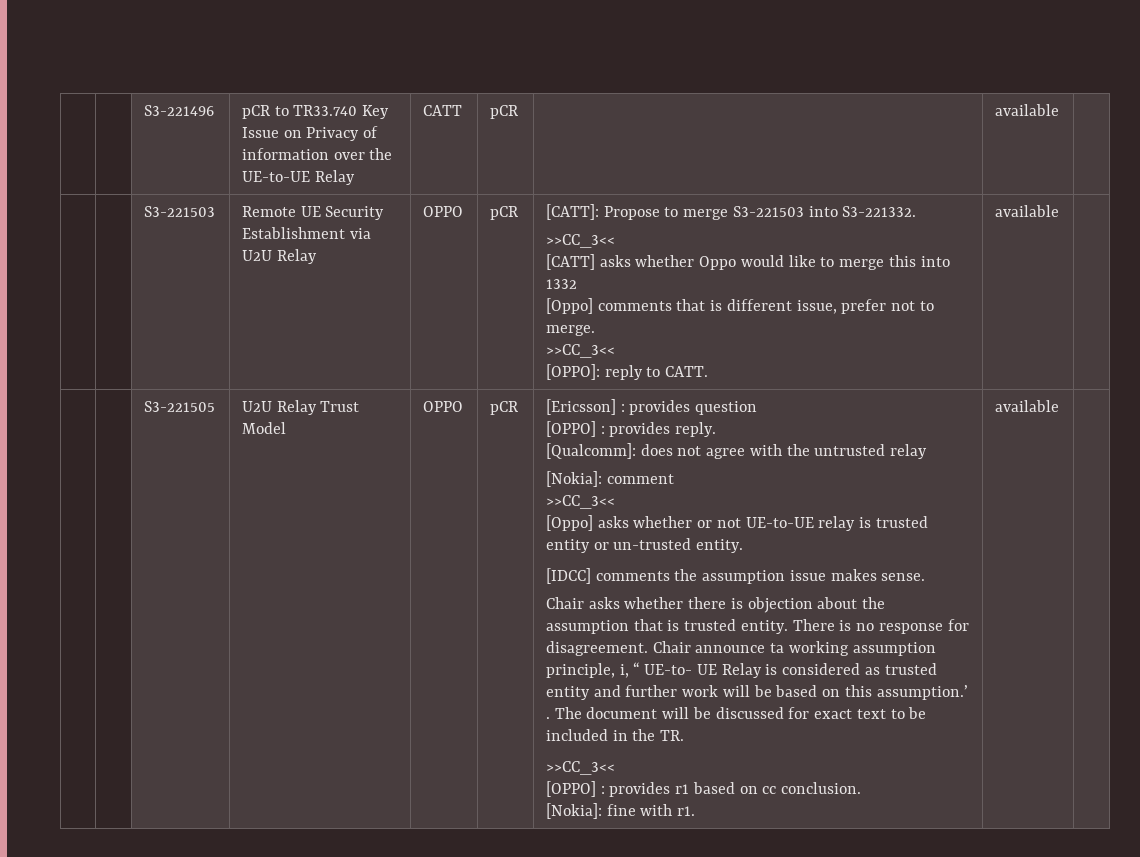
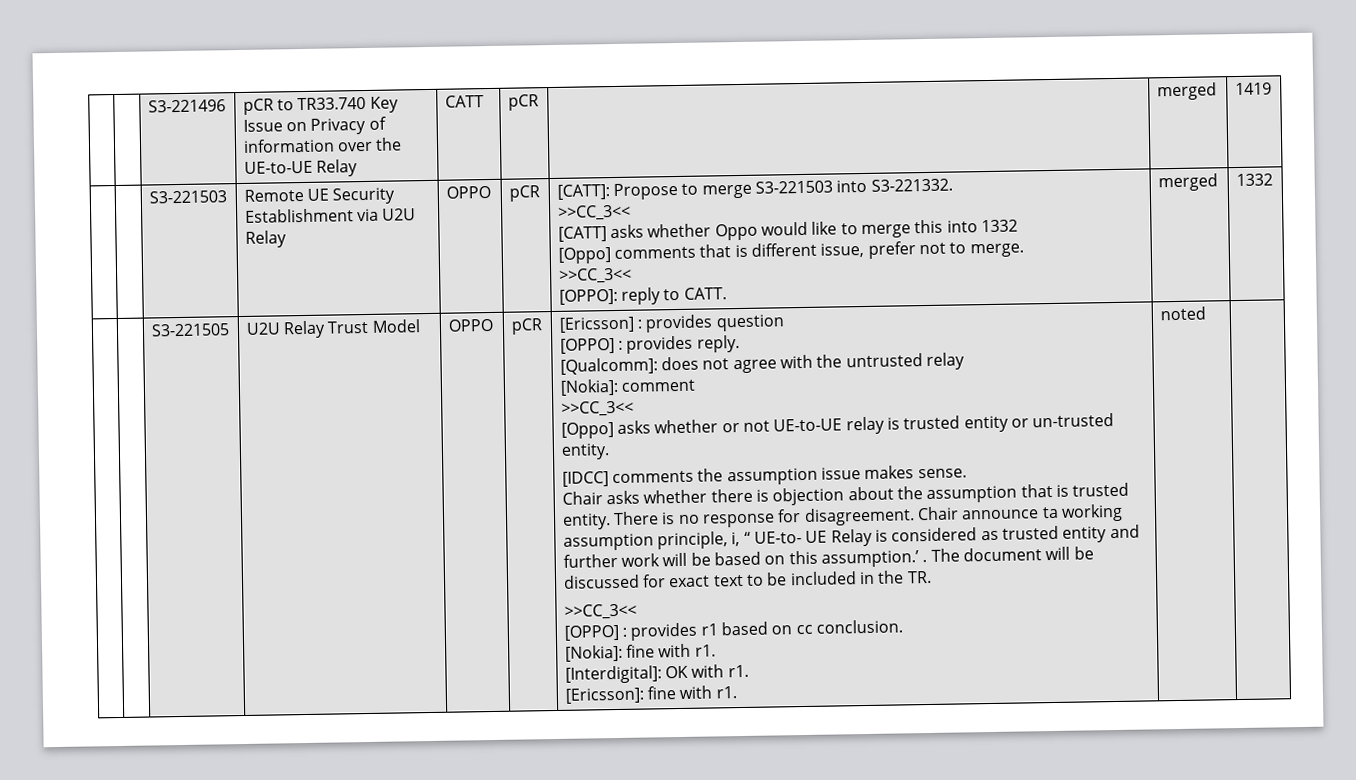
[995,104,1060,116] available | -> [1156,82,1217,101] [1234,82,1272,96] merged | 1419
[995,205,1060,217] available | -> [1157,173,1218,192] [1235,173,1273,187] merged | 1332
[995,400,1060,412] | available -> [564,664,749,684] [564,685,737,704] [1159,306,1206,321] // [Interdigital]: OK with r1. // [Ericsson]: fine with r1. | noted

